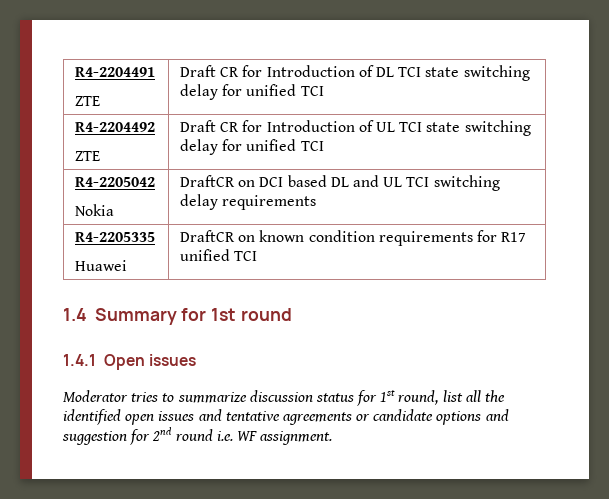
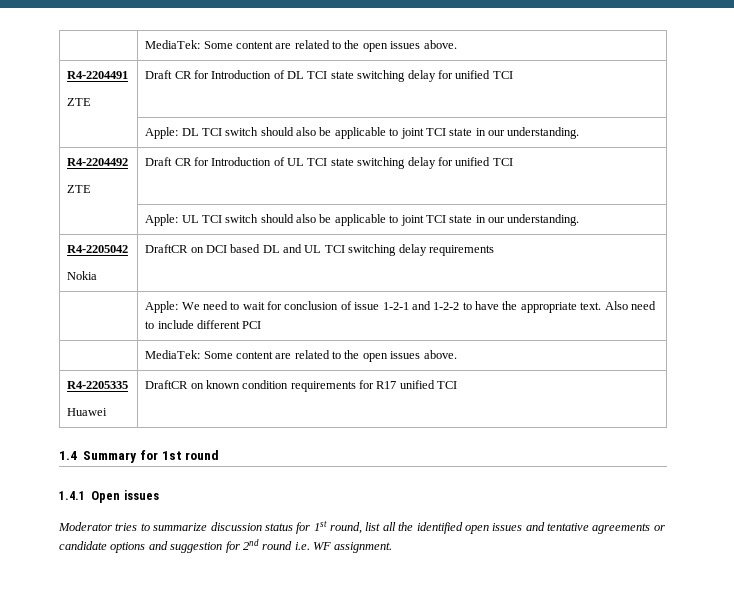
(75, 72) none -> [145,40,457,52] | MediaTek: Some content are related to the open issues above. //
(324, 91) none -> [145,127,580,139] // | Apple: DL TCI switch should also be applicable to joint TCI state in our understanding.
(324, 146) none -> [145,214,580,226] // | Apple: UL TCI switch should also be applicable to joint TCI state in our understanding.
(317, 202) none -> [145,301,656,313] [145,320,262,329] [145,350,457,362] // | Apple: We need to wait for conclusion of issue 1-2-1 and 1-2-2 to have the appropriate text. Also need to include different PCI // | MediaTek: Some content are related to the open issues above.

